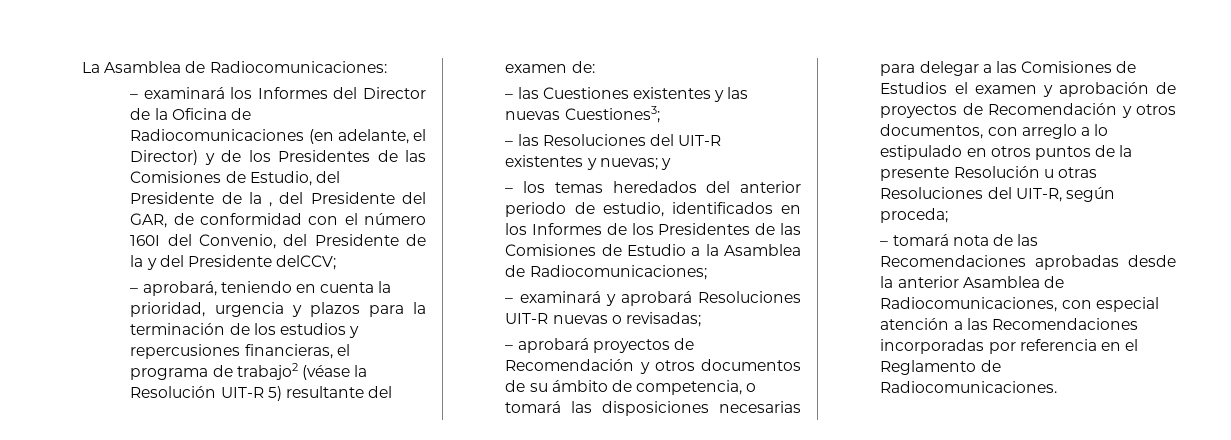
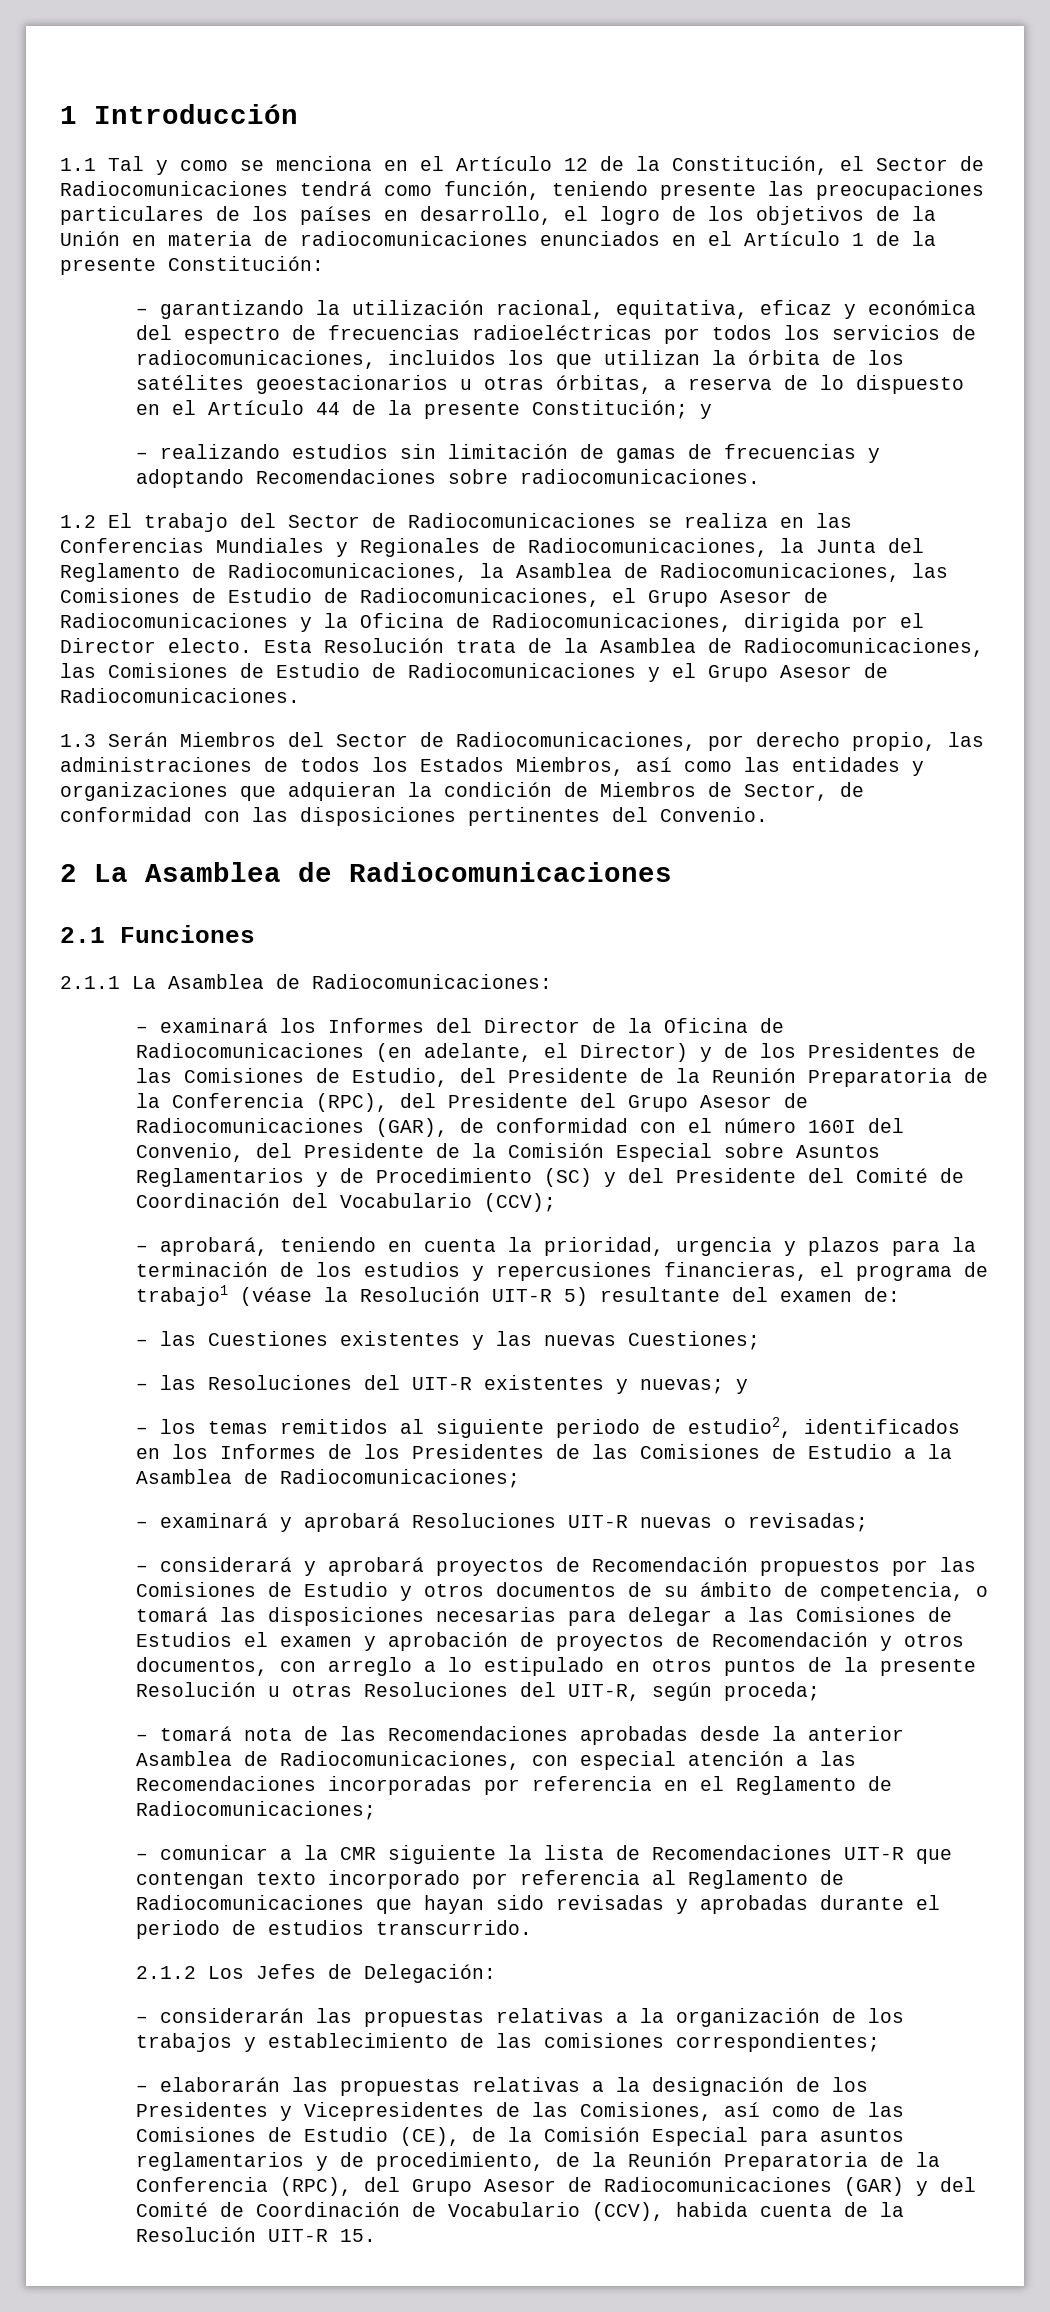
(82, 67) none -> [60,104,298,124] [60,156,984,175] [60,181,984,200] [60,206,936,225] [60,231,936,246] [60,256,324,275] [136,300,977,319] [136,325,977,344] [136,350,905,369] [136,375,965,394] [136,400,713,419] [136,444,881,463] [136,469,761,488] [60,513,852,532] [60,538,924,557] [60,563,948,582] [60,588,828,607] [60,613,924,632] [60,638,984,657] [60,663,888,682] [60,688,300,703] [60,732,984,751] [60,757,924,776] [60,782,864,801] [60,807,768,826] [60,862,672,882] [60,925,255,943] [60,976,120,989] 1 Introducción // 1.1 Tal y como se menciona en el Artículo 12 de la Constitución, el Sector de Radiocomunicaciones tendrá como función, teniendo presente las preocupaciones particulares de los países en desarrollo, el logro de los objetivos de la Unión en materia de radiocomunicaciones enunciados en el Artículo 1 de la presente Constitución: // – garantizando la utilización racional, equitativa, eficaz y económica del espectro de frecuencias radioeléctricas por todos los servicios de radiocomunicaciones, incluidos los que utilizan la órbita de los satélites geoestacionarios u otras órbitas, a reserva de lo dispuesto en el Artículo 44 de la presente Constitución; y // – realizando estudios sin limitación de gamas de frecuencias y adoptando Recomendaciones sobre radiocomunicaciones. // 1.2 El trabajo del Sector de Radiocomunicaciones se realiza en las Conferencias Mundiales y Regionales de Radiocomunicaciones, la Junta del Reglamento de Radiocomunicaciones, la Asamblea de Radiocomunicaciones, las Comisiones de Estudio de Radiocomunicaciones, el Grupo Asesor de Radiocomunicaciones y la Oficina de Radiocomunicaciones, dirigida por el Director electo. Esta Resolución trata de la Asamblea de Radiocomunicaciones, las Comisiones de Estudio de Radiocomunicaciones y el Grupo Asesor de Radiocomunicaciones. // 1.3 Serán Miembros del Sector de Radiocomunicaciones, por derecho propio, las administraciones de todos los Estados Miembros, así como las entidades y organizaciones que adquieran la condición de Miembros de Sector, de conformidad con las disposiciones pertinentes del Convenio. // 2 La Asamblea de Radiocomunicaciones // 2.1 Funciones // 2.1.1
[269,192,426,207] [130,213,168,228] , del Presidente del GAR, -> [712,1068,989,1087] [136,1093,809,1112] [136,1118,449,1137] Reunión Preparatoria de la Conferencia (RPC), del Presidente del Grupo Asesor de Radiocomunicaciones (GAR),
[146,255,337,270] y del Presidente delCCV; -> [508,1143,881,1162] [136,1168,965,1187] [136,1193,557,1212] Comisión Especial sobre Asuntos Reglamentarios y de Procedimiento (SC) y del Presidente del Comité de Coordinación del Vocabulario (CCV);
[236,363,298,380] trabajo2 -> [136,1285,229,1306] trabajo1
[564,106,660,123] Cuestiones3; -> [628,1331,761,1350] Cuestiones;
[612,181,801,193] [505,202,664,217] heredados del anterior periodo de estudio, -> [280,1417,793,1438] remitidos al siguiente periodo de estudio2,
(514, 347) none -> [160,1557,317,1576] considerará y
(635, 365) none -> [760,1557,977,1576] [136,1582,389,1597] propuestos por las Comisiones de Estudio
[880,381,1058,393] Radiocomunicaciones. -> [136,1801,377,1820] [136,1845,953,1864] [136,1870,845,1889] [136,1895,941,1914] [136,1920,533,1939] [136,1964,497,1983] [136,2008,905,2027] [136,2033,881,2052] [136,2077,869,2096] [136,2102,905,2121] [136,2127,905,2146] [136,2152,941,2171] [136,2177,977,2196] [136,2202,905,2221] [136,2227,377,2242] Radiocomunicaciones; // – comunicar a la CMR siguiente la lista de Recomendaciones UIT-R que contengan texto incorporado por referencia al Reglamento de Radiocomunicaciones que hayan sido revisadas y aprobadas durante el periodo de estudios transcurrido. // 2.1.2 Los Jefes de Delegación: // – considerarán las propuestas relativas a la organización de los trabajos y establecimiento de las comisiones correspondientes; // – elaborarán las propuestas relativas a la designación de los Presidentes y Vicepresidentes de las Comisiones, así como de las Comisiones de Estudio (CE), de la Comisión Especial para asuntos reglamentarios y de procedimiento, de la Reunión Preparatoria de la Conferencia (RPC), del Grupo Asesor de Radiocomunicaciones (GAR) y del Comité de Coordinación de Vocabulario (CCV), habida cuenta de la Resolución UIT-R 15.

